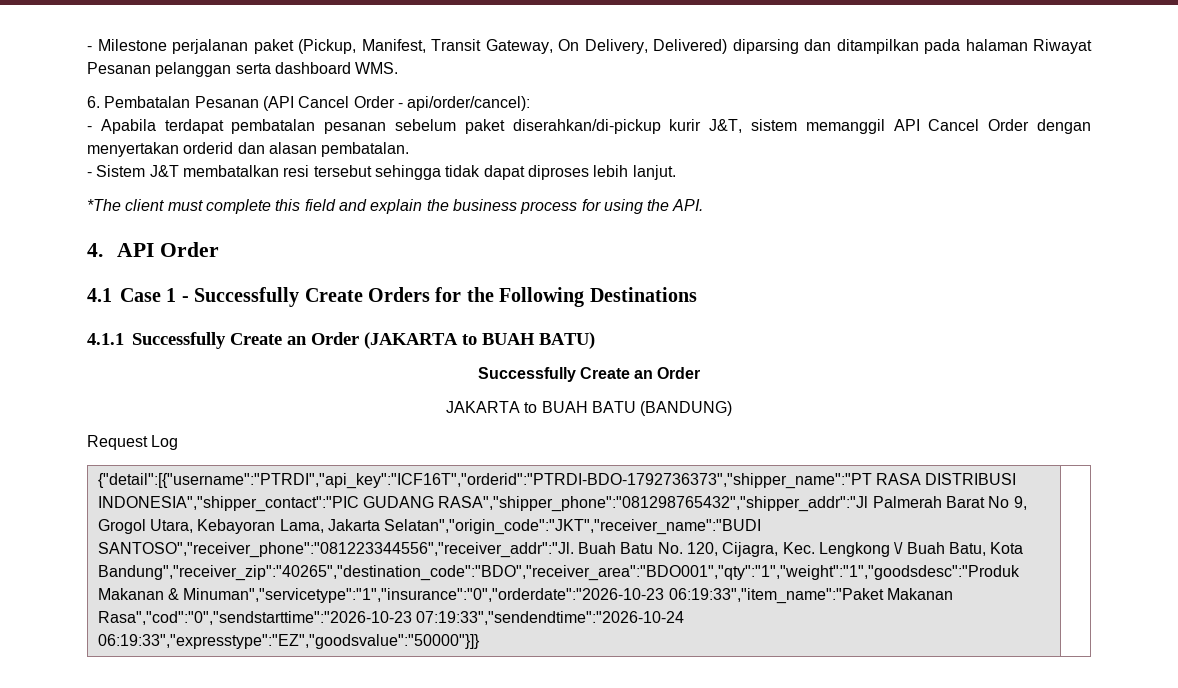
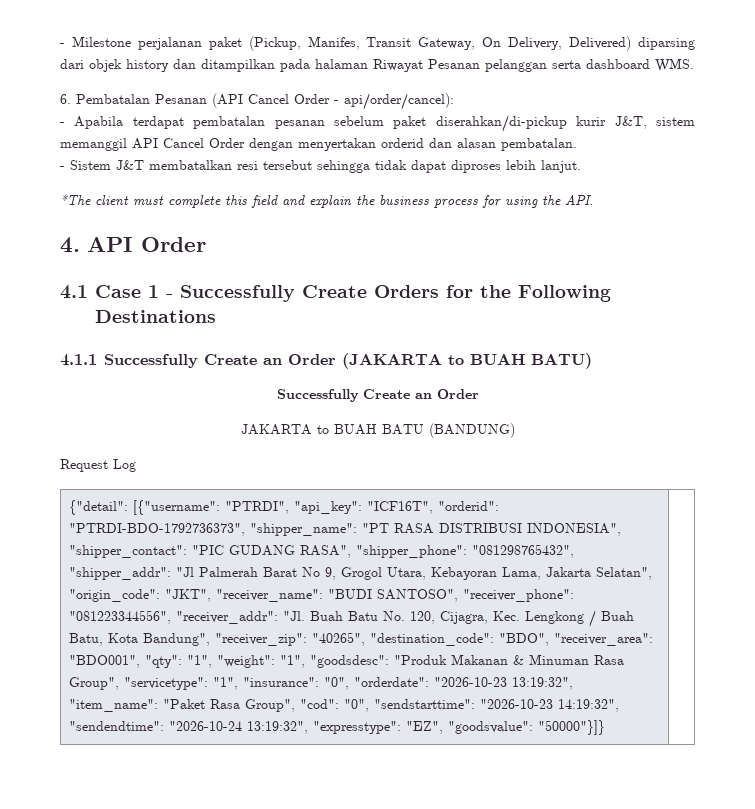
[361,39,426,53] Manifest, -> [307,36,360,50] Manifes,
(799, 46) none -> [60,59,169,72] dari objek history
[97,473,1017,489] [97,496,869,512] {"detail":[{"username":"PTRDI","api_key":"ICF16T","orderid":"PTRDI-BDO-1792736373","shipper_name":"PT RASA DISTRIBUSI INDONESIA","shipper_contact":"PIC GUDANG RASA","shipper_phone":"081298765432","shipper_addr":"Jl -> [69,500,500,515] [69,523,622,536] [69,544,575,558] [69,567,195,580] {"detail": [{"username": "PTRDI", "api_key": "ICF16T", "orderid": "PTRDI-BDO-1792736373", "shipper_name": "PT RASA DISTRIBUSI INDONESIA", "shipper_contact": "PIC GUDANG RASA", "shipper_phone": "081298765432", "shipper_addr": "Jl
[384,519,762,535] [97,542,574,558] Selatan","origin_code":"JKT","receiver_name":"BUDI SANTOSO","receiver_phone":"081223344556","receiver_addr":"Jl. -> [596,567,653,580] [69,589,575,602] [69,610,306,624] Selatan", "origin_code": "JKT", "receiver_name": "BUDI SANTOSO", "receiver_phone": "081223344556", "receiver_addr": "Jl.
[894,542,904,554] \/ -> [589,610,597,627] /
[97,565,1020,581] [97,588,953,604] [97,611,684,625] [97,634,480,649] Bandung","receiver_zip":"40265","destination_code":"BDO","receiver_area":"BDO001","qty":"1","weight":"1","goodsdesc":"Produk Makanan & Minuman","servicetype":"1","insurance":"0","orderdate":"2026-10-23 06:19:33","item_name":"Paket Makanan Rasa","cod":"0","sendstarttime":"2026-10-23 07:19:33","sendendtime":"2026-10-24 06:19:33","expresstype":"EZ","goodsvalue":"50000"}]} -> [143,632,654,646] [69,654,625,668] [69,677,574,690] [69,699,620,712] [69,720,606,735] Bandung", "receiver_zip": "40265", "destination_code": "BDO", "receiver_area": "BDO001", "qty": "1", "weight": "1", "goodsdesc": "Produk Makanan & Minuman Rasa Group", "servicetype": "1", "insurance": "0", "orderdate": "2026-10-23 13:19:32", "item_name": "Paket Rasa Group", "cod": "0", "sendstarttime": "2026-10-23 14:19:32", "sendendtime": "2026-10-24 13:19:32", "expresstype": "EZ", "goodsvalue": "50000"}]}

